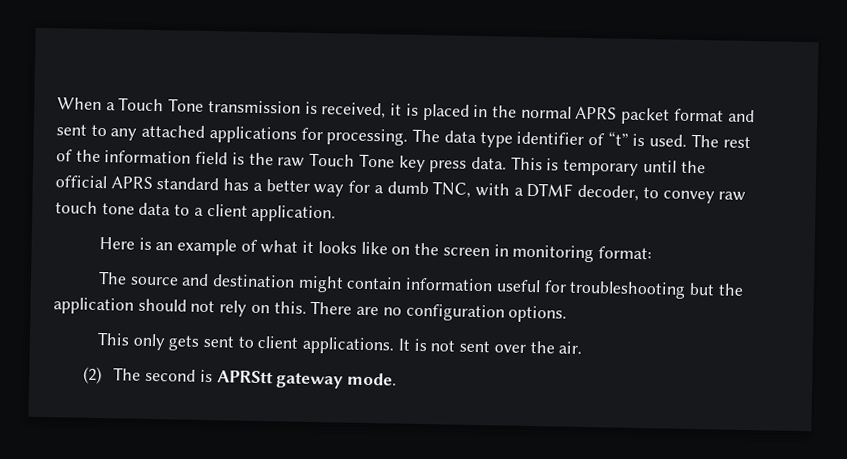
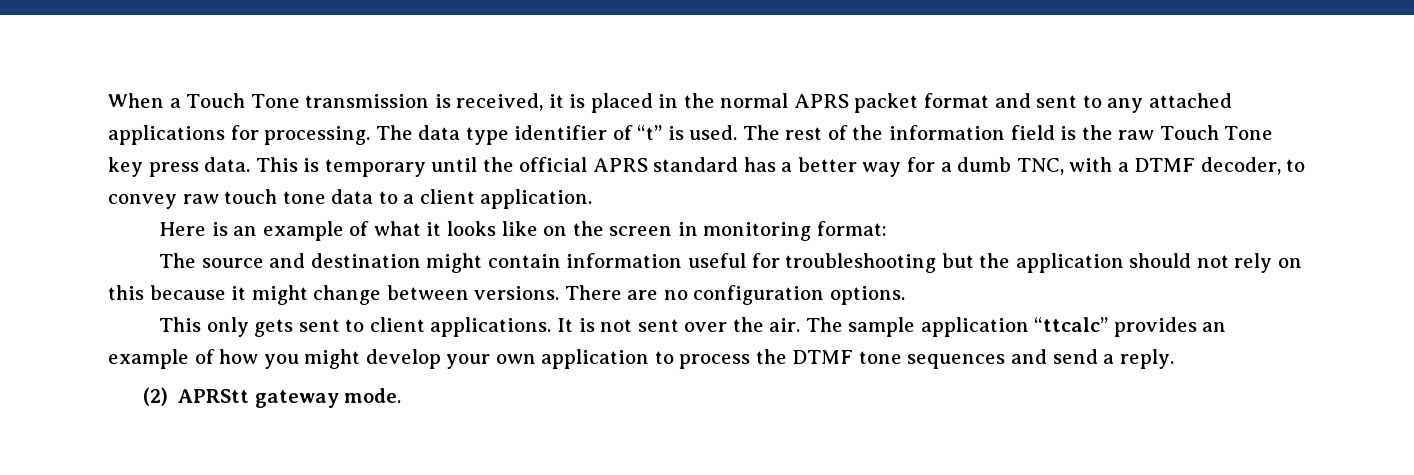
[273,301,307,314] this. -> [108,285,560,305] this because it might change between versions.
[82,366,213,385] // (2) The second is -> [805,317,1227,337] [108,349,1174,369] [142,387,168,406] The sample application “ttcalc” provides an example of how you might develop your own application to process the DTMF tone sequences and send a reply. // (2)

